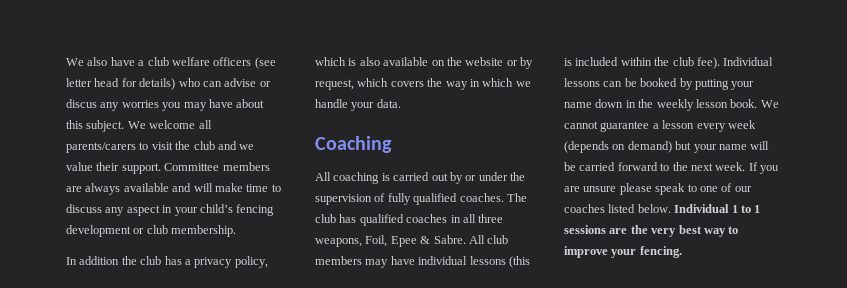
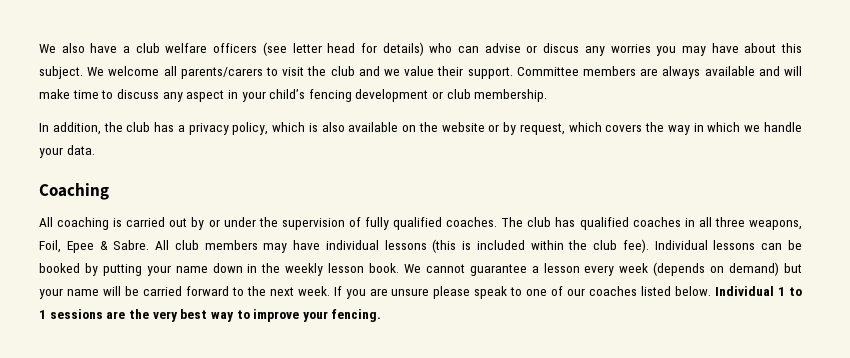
[79,256,120,265] addition -> [52,122,101,135] addition,

